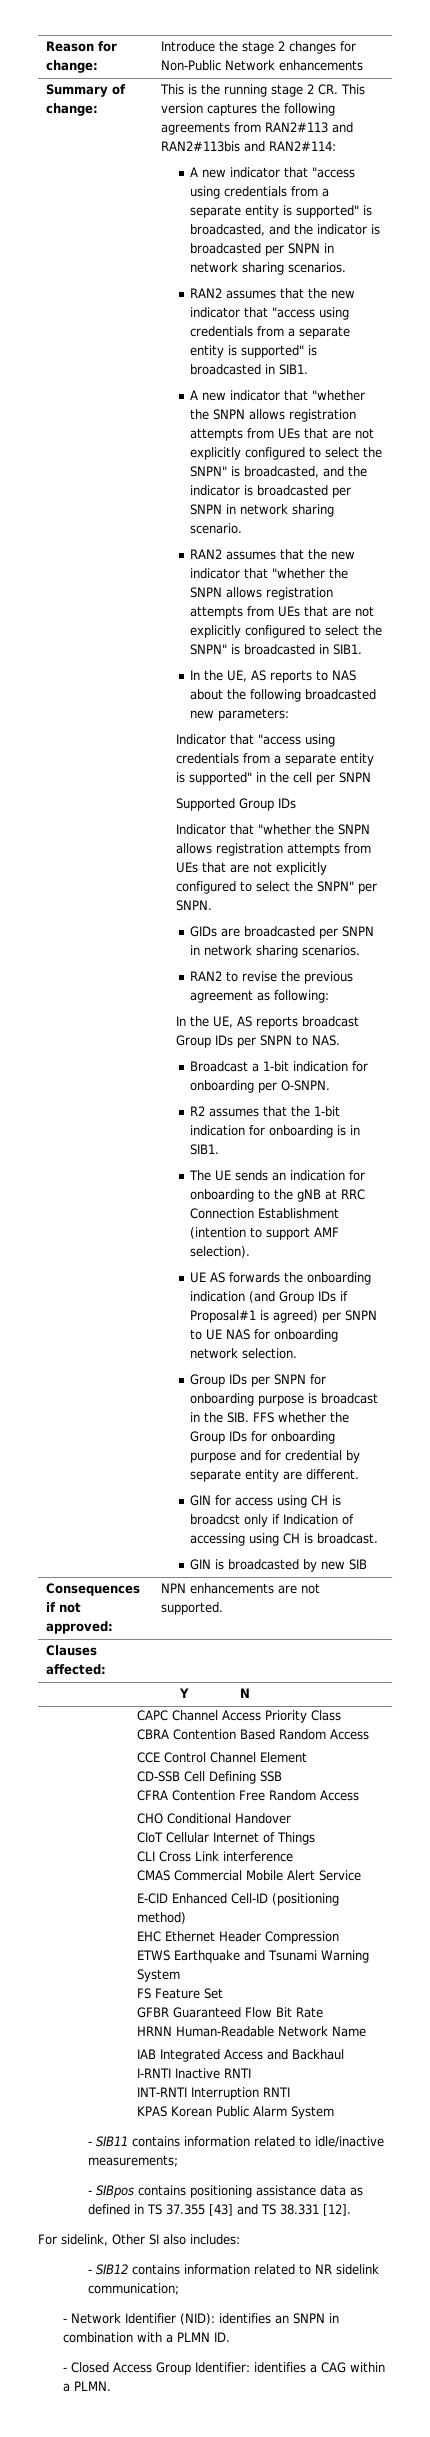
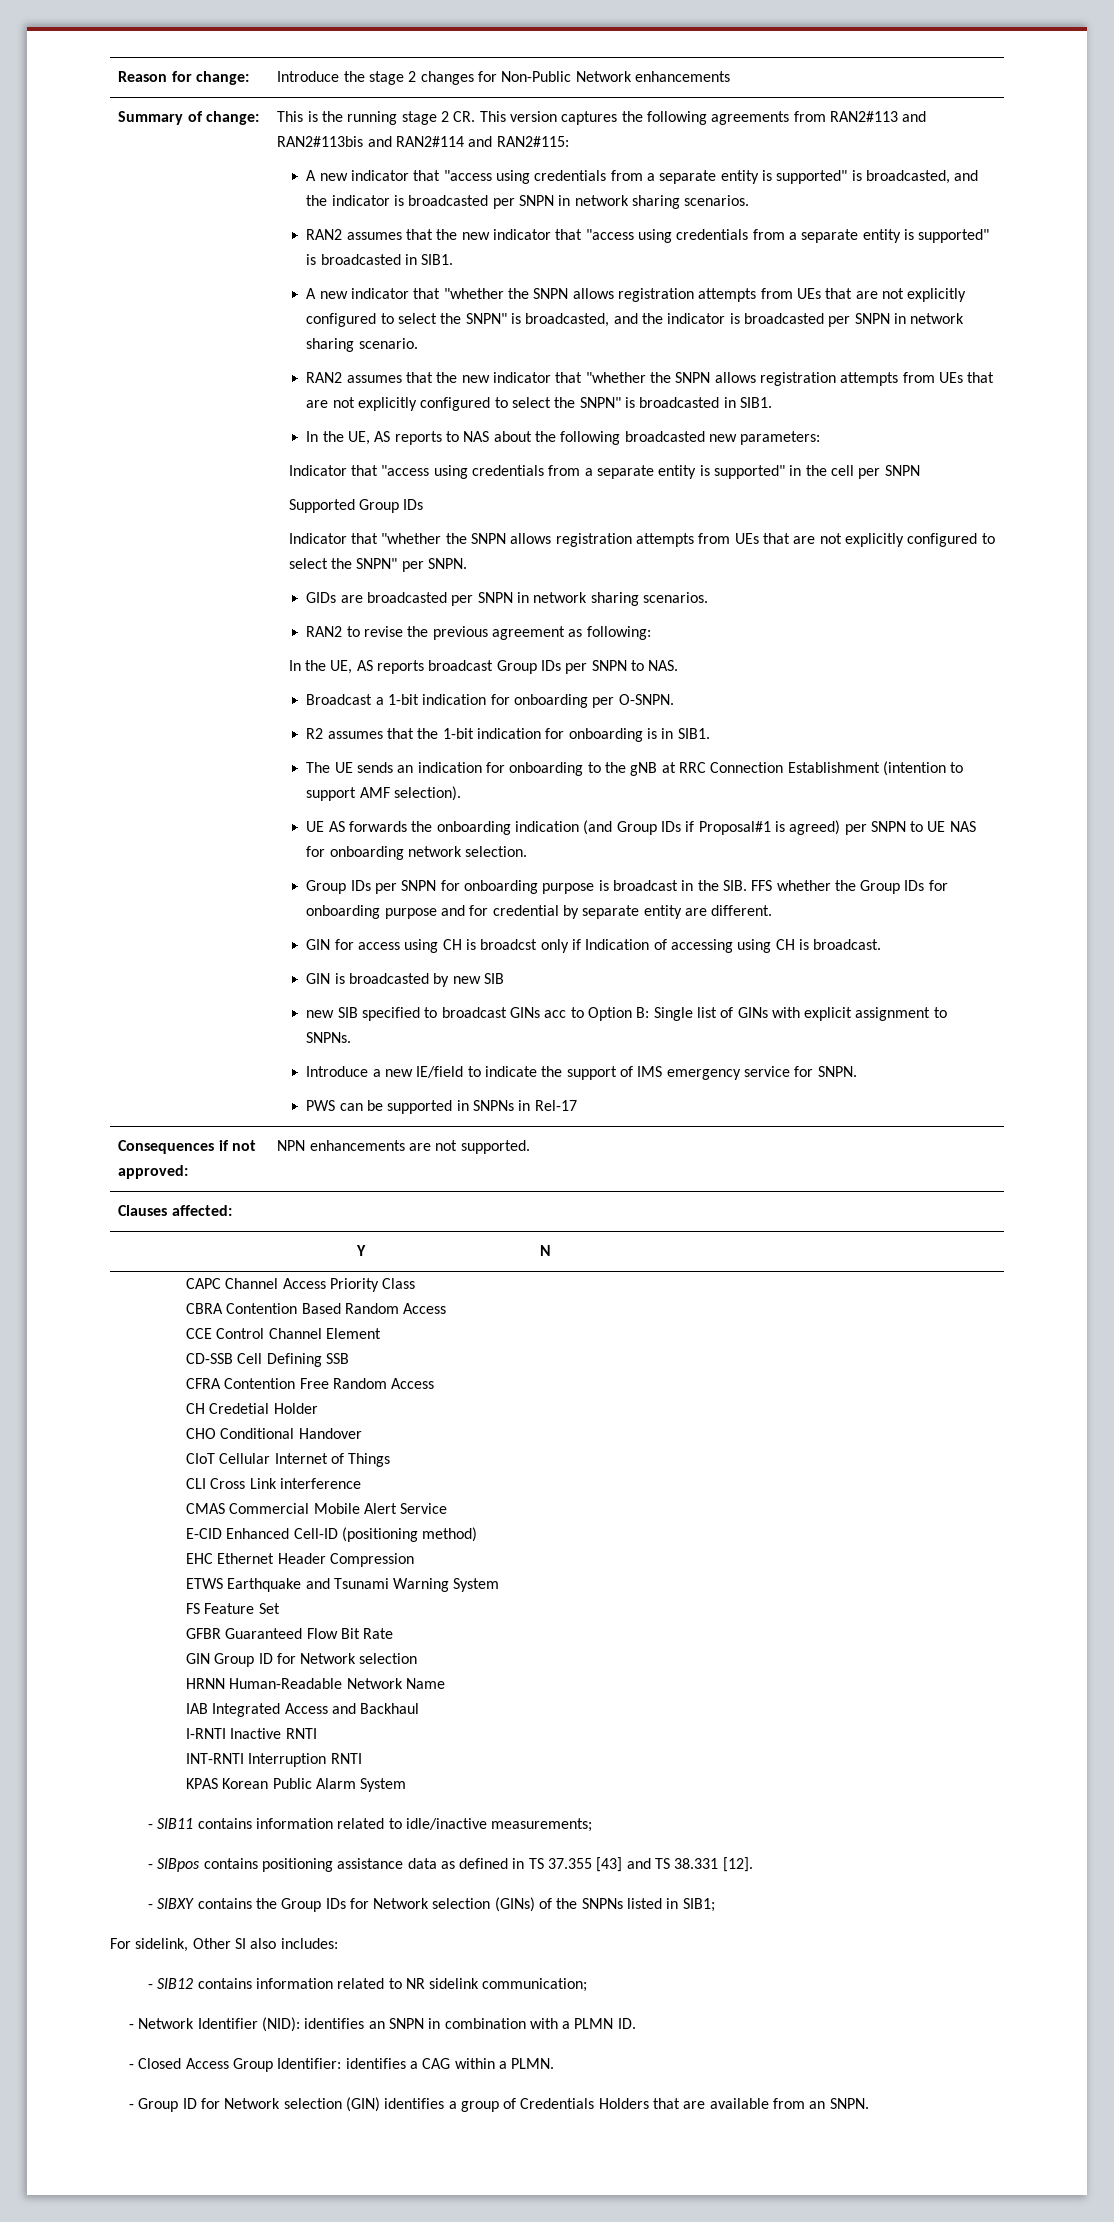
[269,141,337,151] RAN2#114: -> [396,136,569,147] RAN2#114 and RAN2#115:
(367, 1564) none -> [306,1007,947,1021] [306,1032,352,1043] [306,1066,857,1080] [306,1100,577,1114] // new SIB specified to broadcast GINs acc to Option B: Single list of GINs with explicit assignment to SNPNs. // Introduce a new IE/field to indicate the support of IMS emergency service for SNPN. // PWS can be supported in SNPNs in Rel-17
(360, 1795) none -> [185,1403,318,1414] // CH Credetial Holder
(324, 2012) none -> [185,1653,418,1667] // GIN Group ID for Network selection
(351, 2210) none -> [147,1897,715,1912] // - SIBXY contains the Group IDs for Network selection (GINs) of the SNPNs listed in SIB1;
(111, 2386) none -> [128,2097,869,2112] // - Group ID for Network selection (GIN) identifies a group of Credentials Holders that are available from an SNPN.

